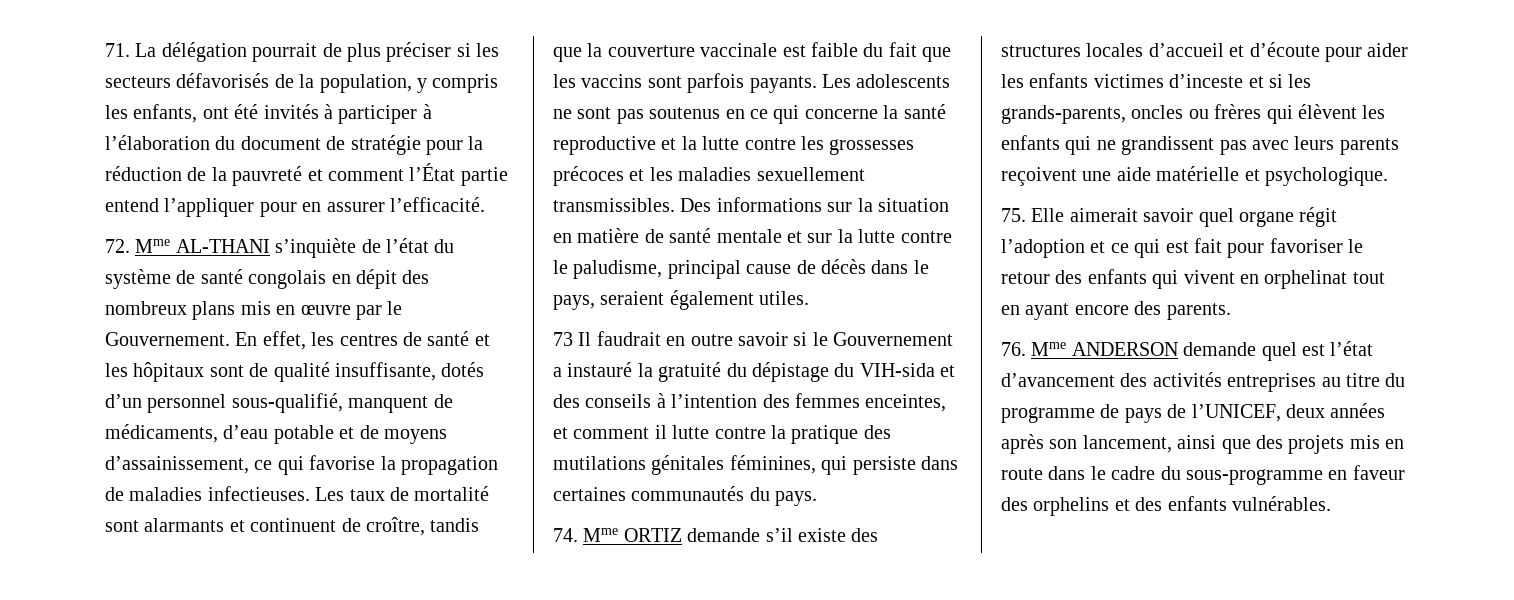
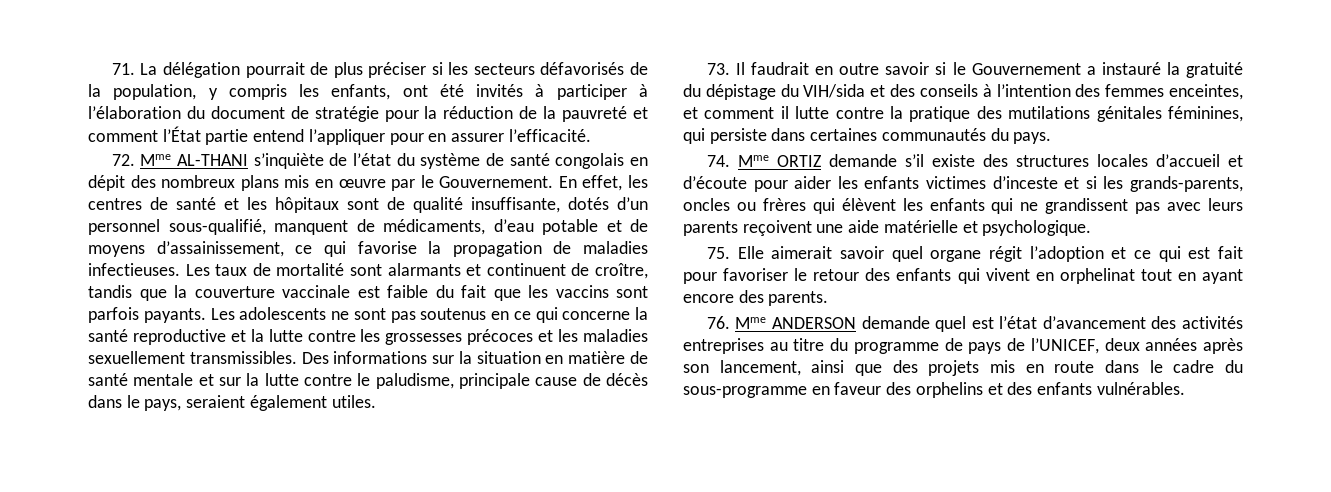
[667,260,741,279] principal -> [458,373,530,389] principale
[553,332,573,346] 73 -> [706,63,730,75] 73.
[859,363,935,377] VIH-sida -> [803,84,866,98] VIH/sida

